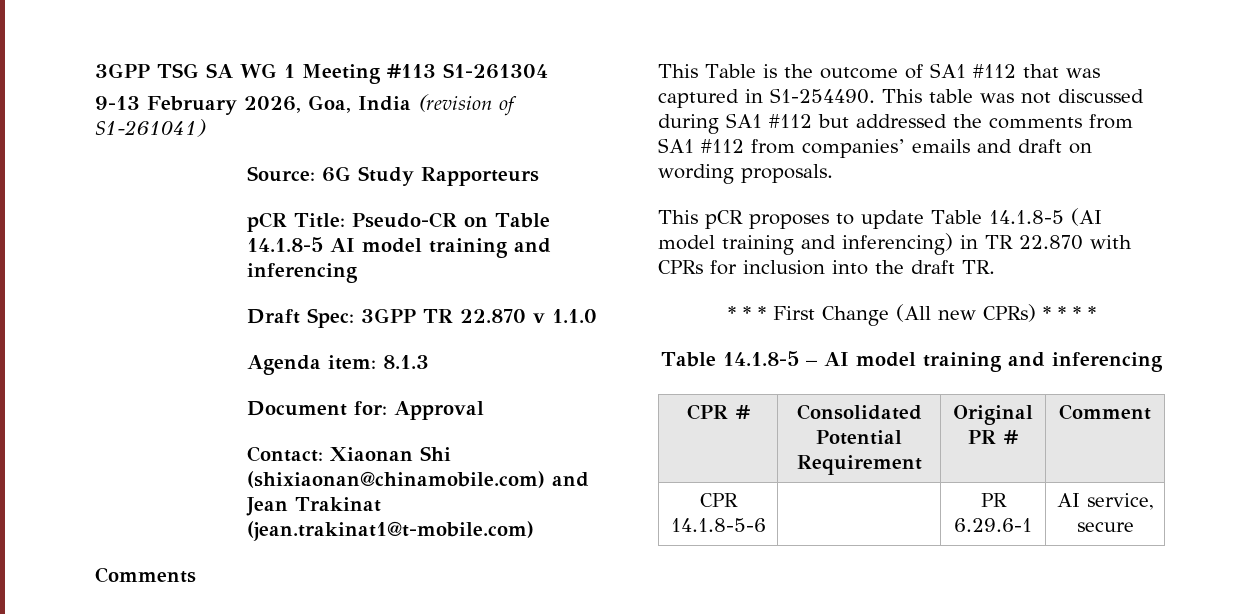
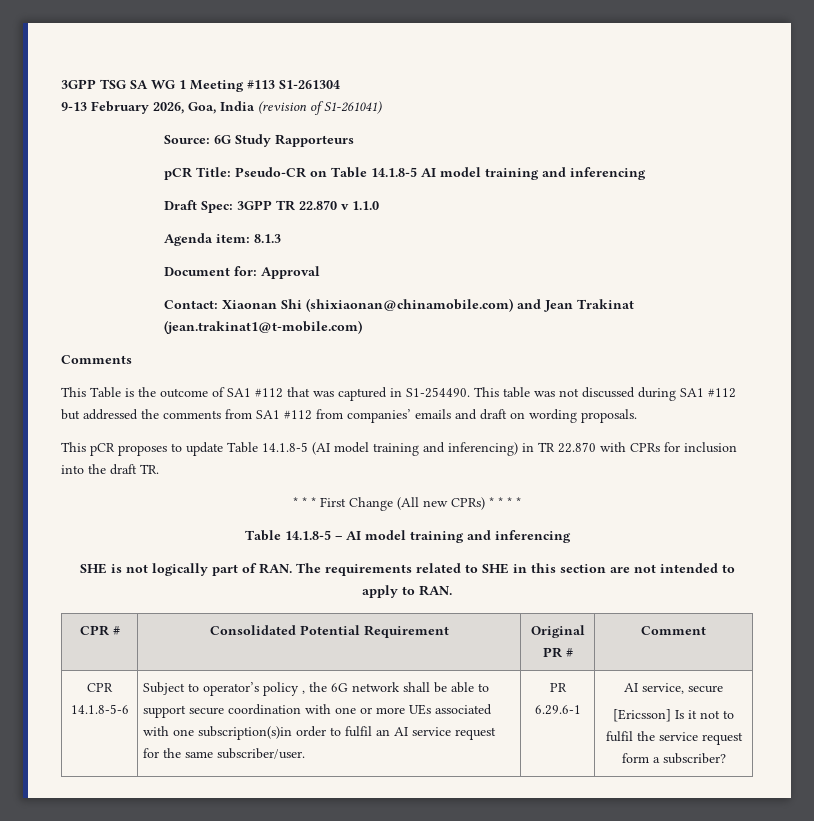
(1163, 362) none -> [79,563,735,576] [362,585,452,598] // SHE is not logically part of RAN. The requirements related to SHE in this section are not intended to apply to RAN.
(766, 525) none -> [143,682,490,696] [143,704,493,718] [143,726,497,740] [143,748,306,759] Subject to operator’s policy , the 6G network shall be able to support secure coordination with one or more UEs associated with one subscription(s)in order to fulfil an AI service request for the same subscriber/user.
(1134, 527) none -> [613,709,734,722] [605,731,743,745] [621,753,726,764] // [Ericsson] Is it not to fulfil the service request form a subscriber?

